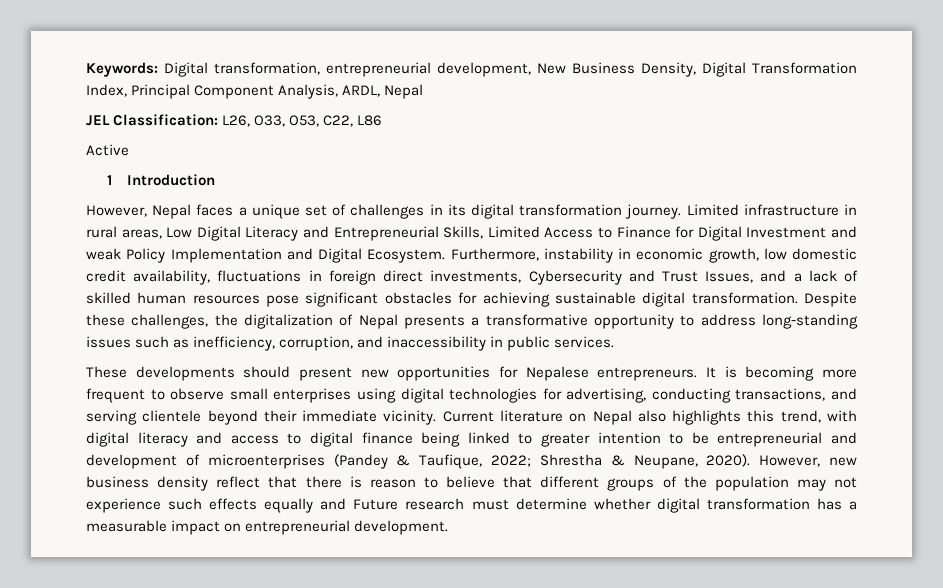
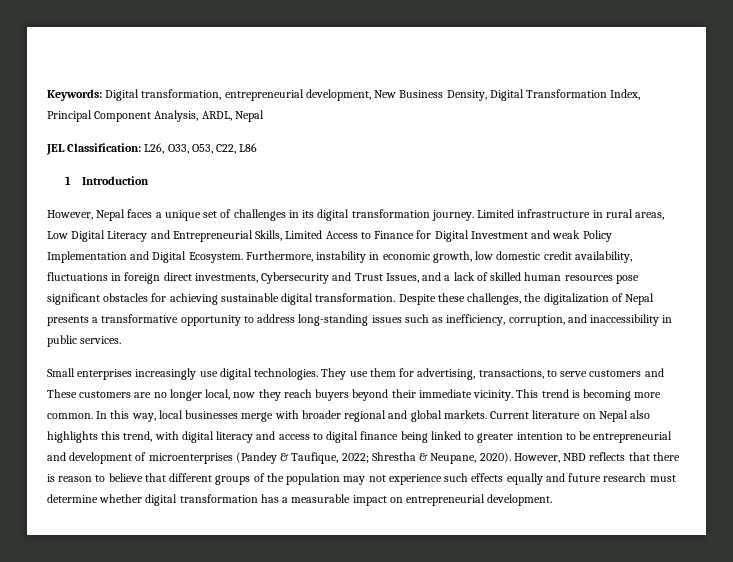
[86,144,129,156] // Active -> (258, 147) none
[86,366,857,381] [86,388,858,403] [86,410,437,425] These developments should present new opportunities for Nepalese entrepreneurs. It is becoming more frequent to observe small enterprises using digital technologies for advertising, conducting transactions, and serving clientele beyond their immediate vicinity. -> [47,368,664,380] [47,389,662,401] [47,410,487,422] Small enterprises increasingly use digital technologies. They use them for advertising, transactions, to serve customers and These customers are no longer local, now they reach buyers beyond their immediate vicinity. This trend is becoming more common. In this way, local businesses merge with broader regional and global markets.
[829,457,858,466] [86,476,261,491] new business density reflect -> [563,452,626,461] NBD reflects
[353,499,399,510] Future -> [568,473,602,482] future

